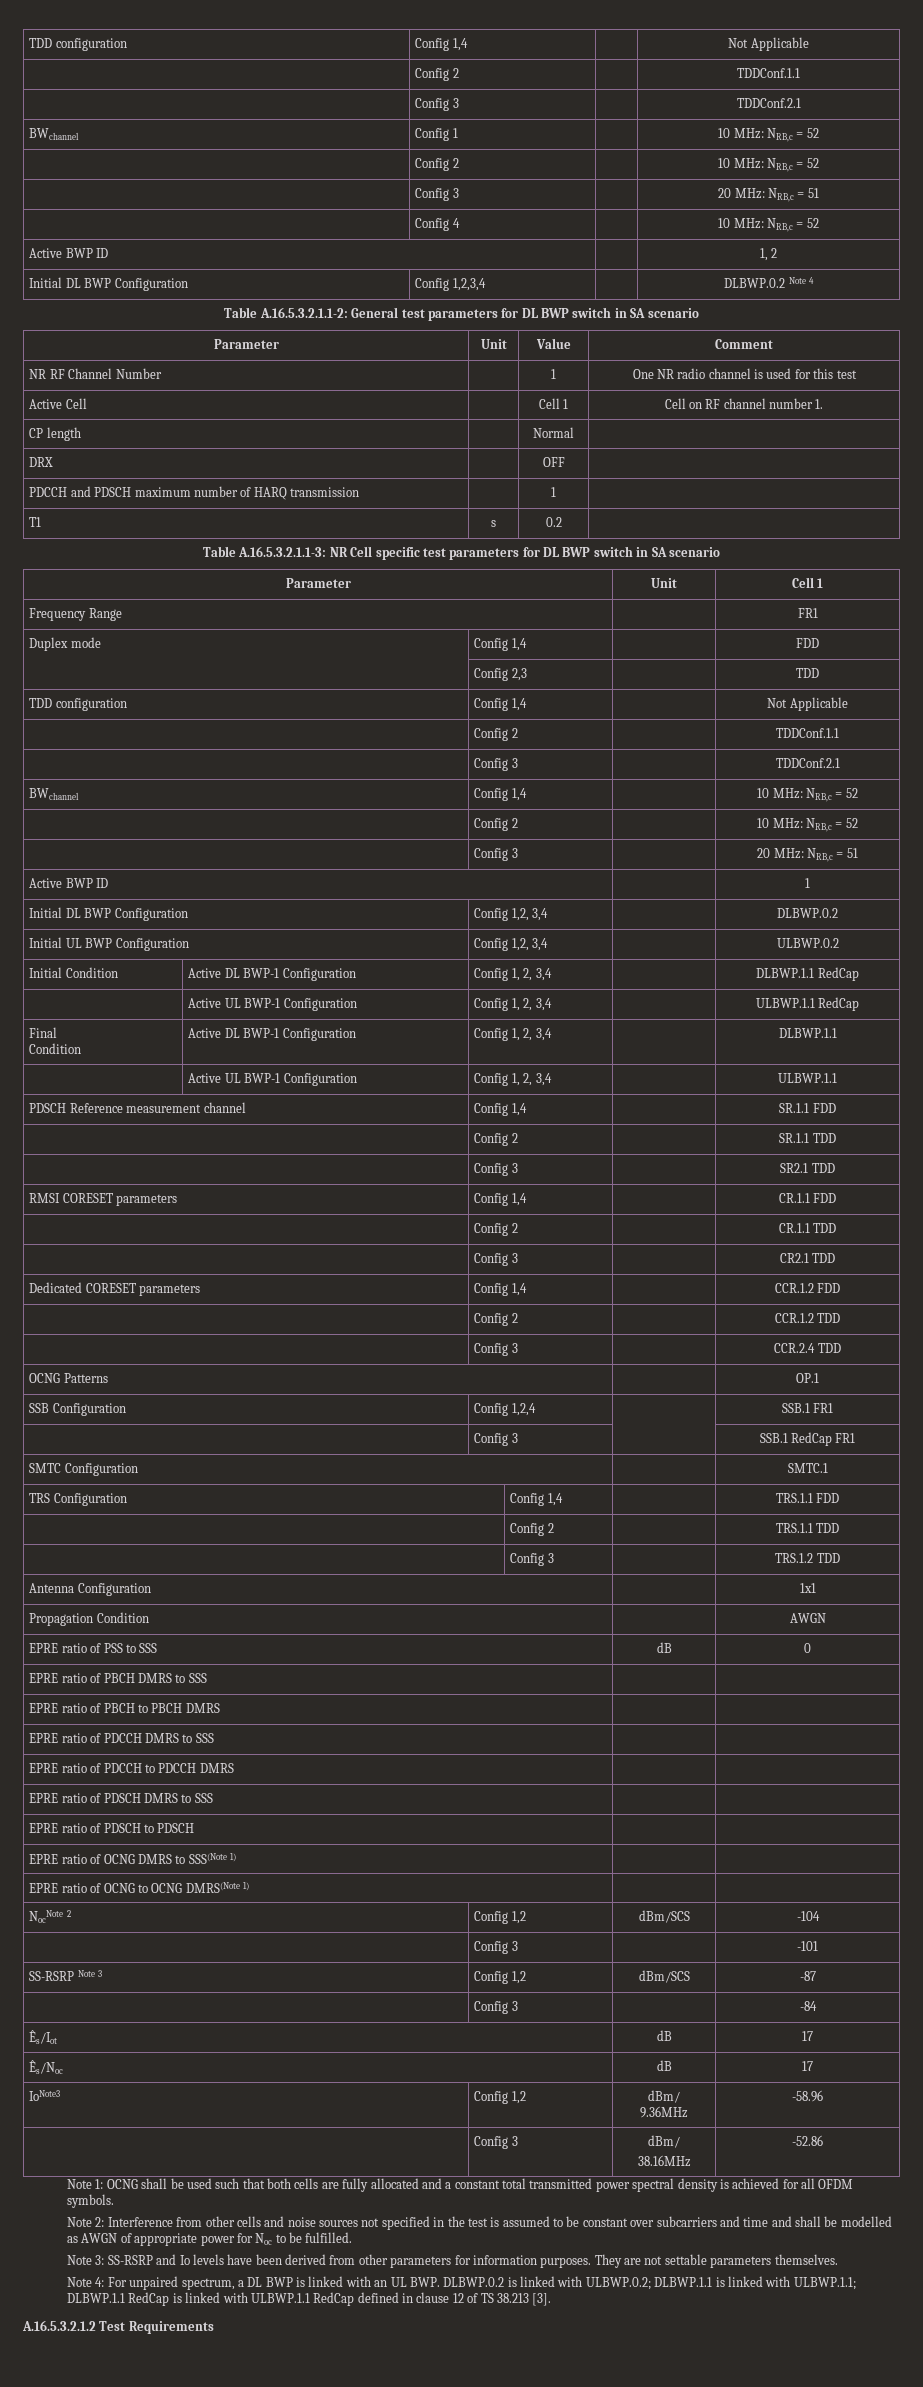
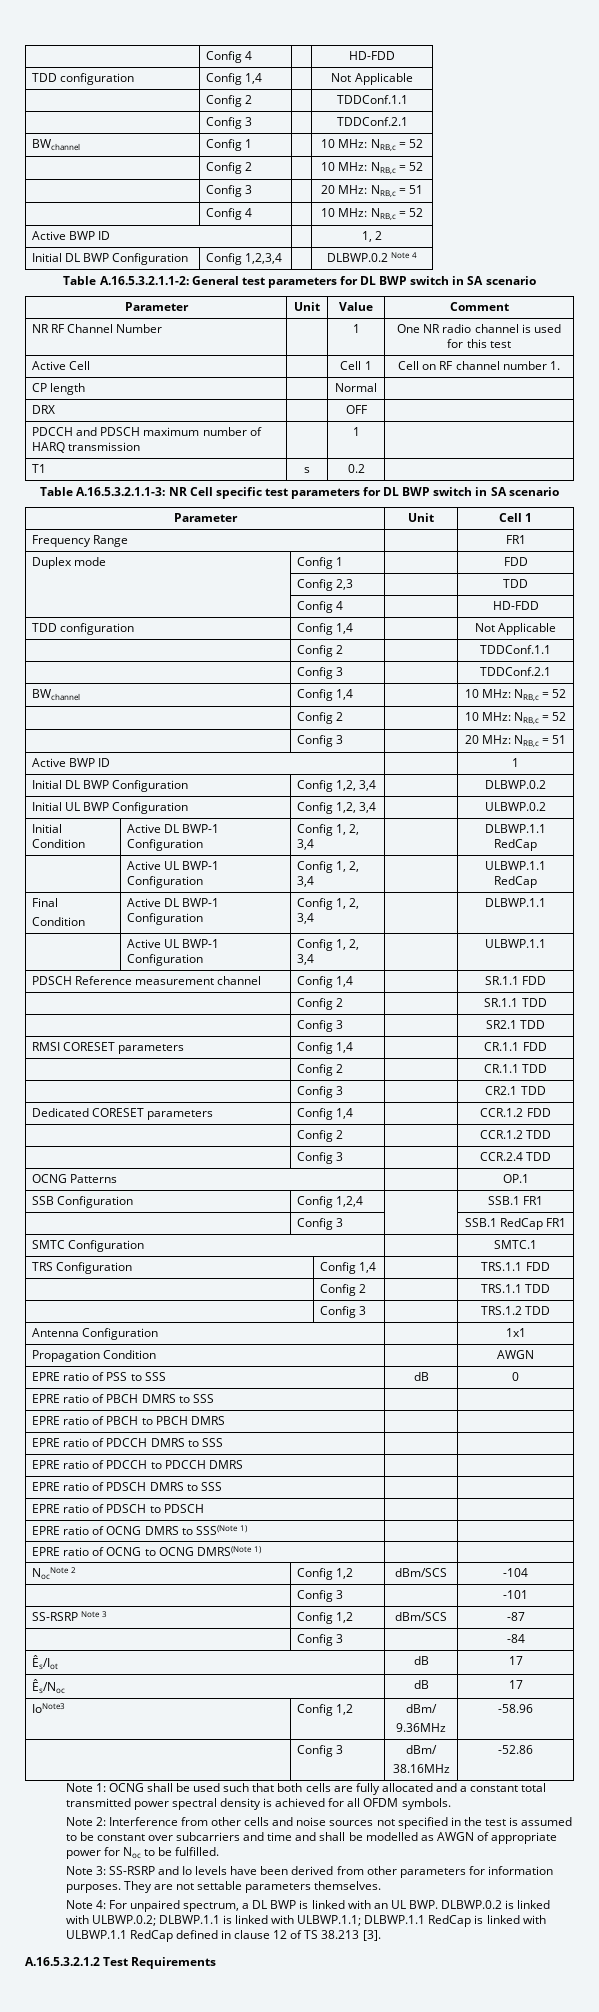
(29, 43) none -> [206,51,253,63] [349,51,395,60] | Config 4 | | HD-FDD //
[511,638,527,651] 1,4 -> [336,557,344,566] 1
(819, 673) none -> [297,601,344,613] [492,601,539,610] // | Config 4 | | HD-FDD

